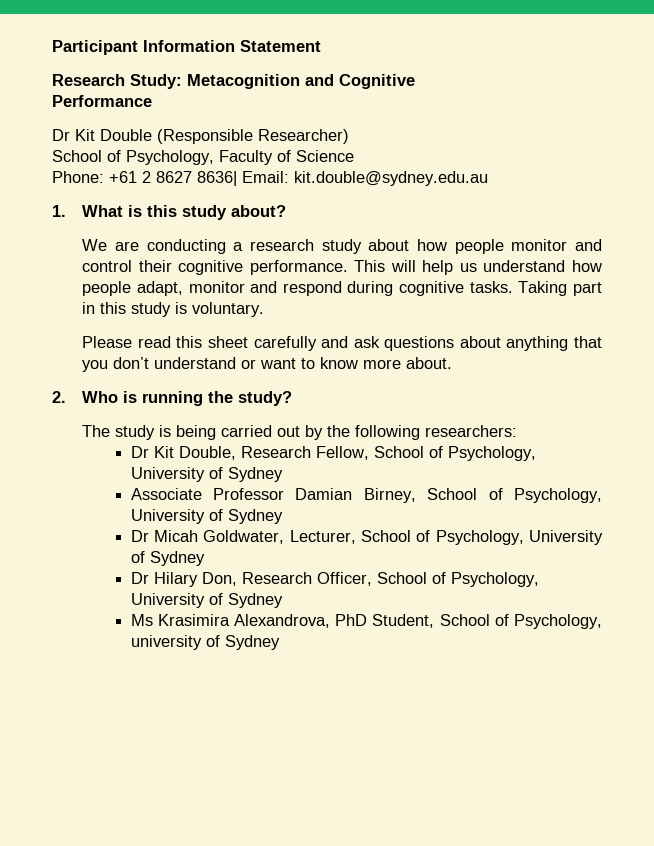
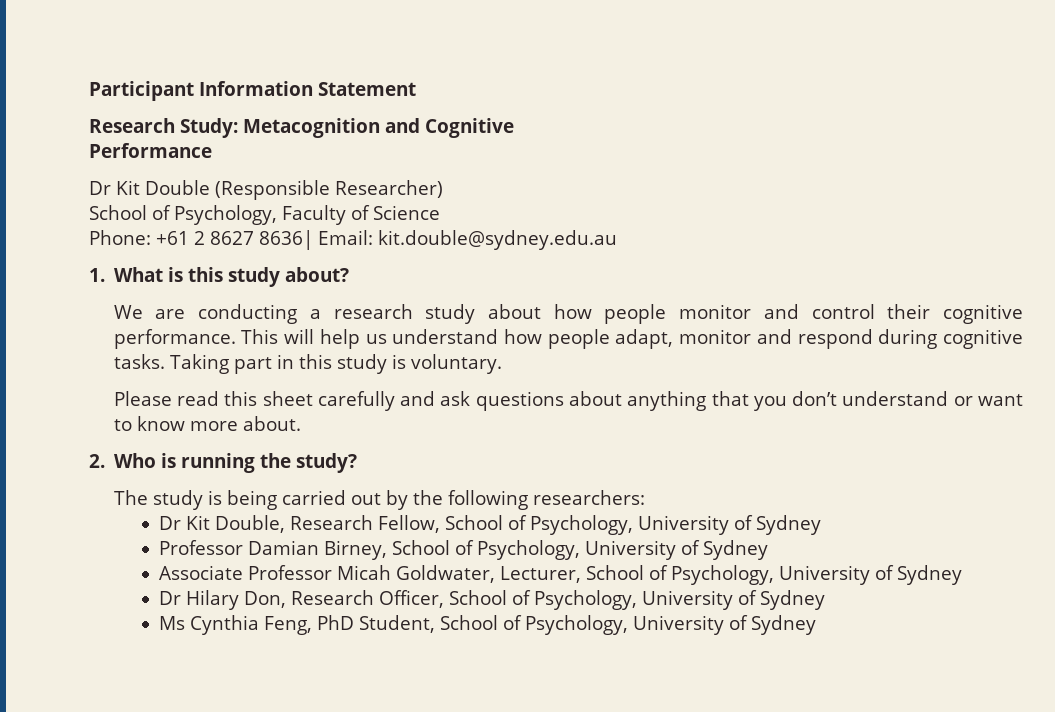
[130,488,202,500] Associate -> (821, 525) none
[130,530,149,542] Dr -> [158,565,332,580] Associate Professor
[157,614,331,628] Krasimira Alexandrova, -> [189,615,312,635] Cynthia Feng,
[130,635,202,650] university -> [632,615,724,635] University

